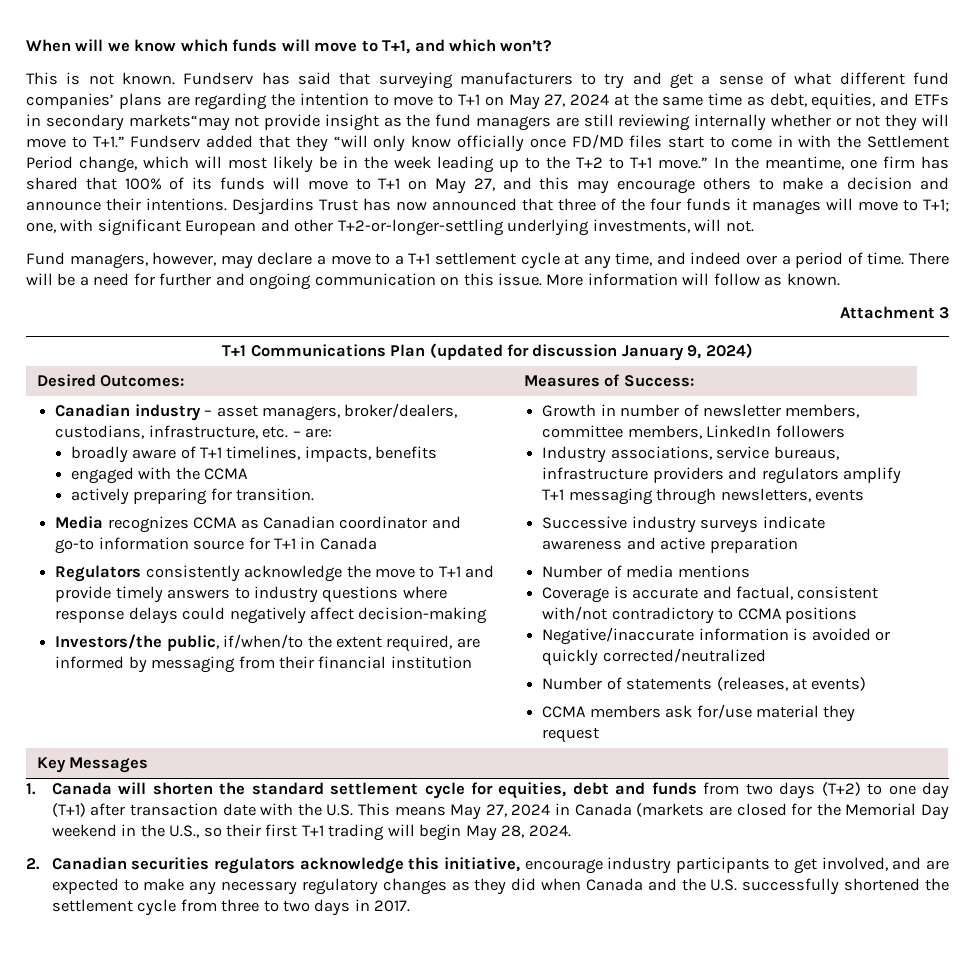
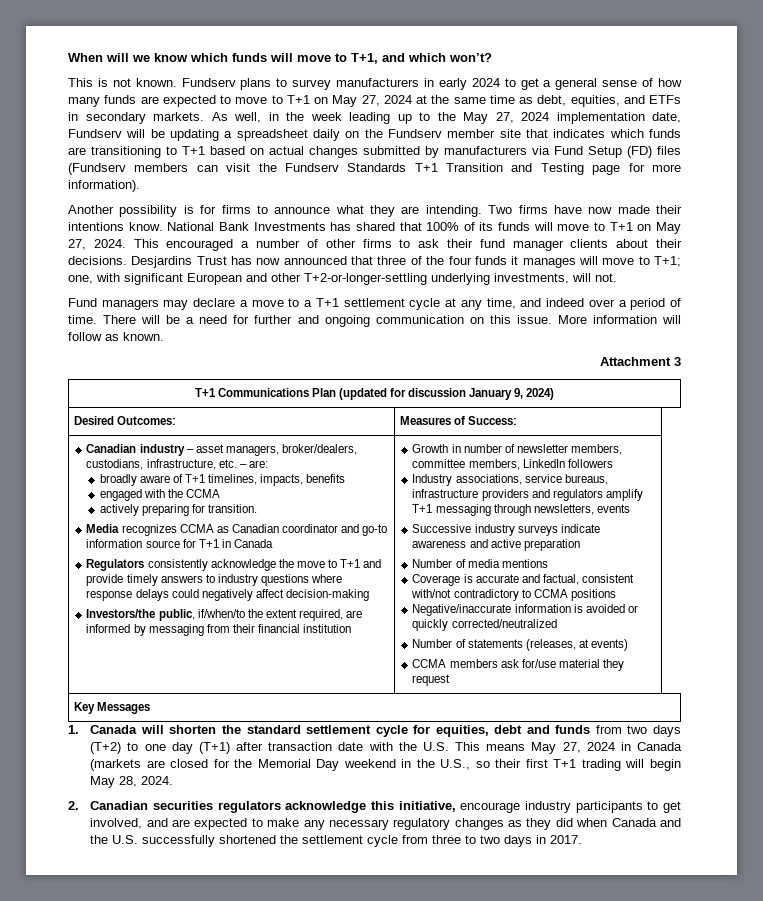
[261,72,662,89] has said that surveying manufacturers to try and -> [240,78,516,90] plans to survey manufacturers in early 2024 to
(711, 80) none -> [555,78,598,90] general
[794,72,949,85] [26,93,369,110] what different fund companies’ plans are regarding the intention -> [658,78,683,87] [68,95,216,107] how many funds are expected
[128,114,950,131] [26,134,949,152] [26,156,337,173] markets“may not provide insight as the fund managers are still reviewing internally whether or not they will move to T+1.” Fundserv added that they “will only know officially once FD/MD files start to come in with the Settlement Period change, which will most likely be -> [153,112,261,123] markets. As well,
[576,156,915,170] T+2 to T+1 move.” In the meantime, one firm -> [463,112,681,124] [68,129,681,141] [68,146,681,158] [68,163,681,175] [68,180,140,192] [68,205,682,217] [68,222,326,231] May 27, 2024 implementation date, Fundserv will be updating a spreadsheet daily on the Fundserv member site that indicates which funds are transitioning to T+1 based on actual changes submitted by manufacturers via Fund Setup (FD) files (Fundserv members can visit the Fundserv Standards T+1 Transition and Testing page for more information). // Another possibility is for firms to announce what they are intending. Two firms have now made their intentions know. National Bank Investments
[502,177,950,194] [26,198,227,211] and this may encourage others to make a decision and announce their intentions. -> [93,239,682,251] [68,256,127,265] 2024. This encouraged a number of other firms to ask their fund manager clients about their decisions.
[69,252,217,269] managers, however, -> [101,299,159,310] managers

